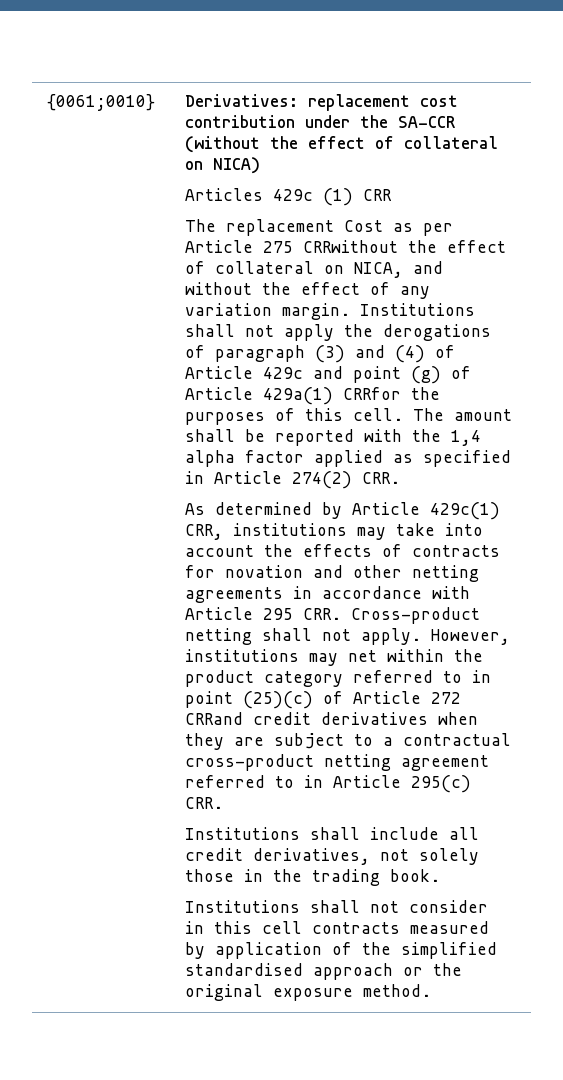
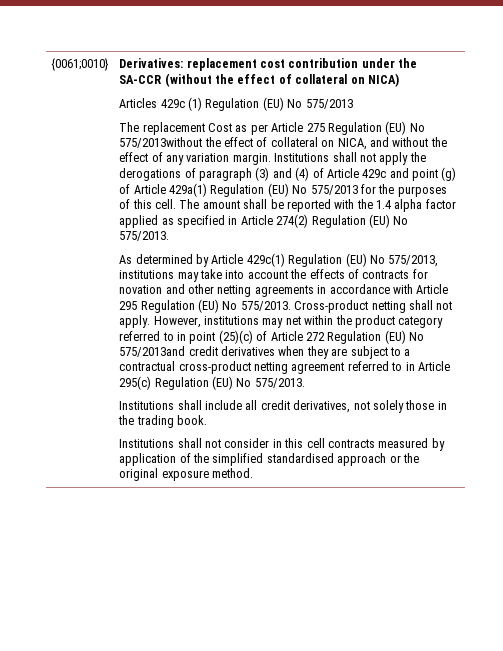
[362,189,392,201] CRR -> [205,97,353,111] Regulation (EU) No 575/2013
[302,240,398,253] CRRwithout -> [327,121,425,135] [119,137,203,148] Regulation (EU) No 575/2013without
[342,387,401,400] CRRfor -> [210,183,376,197] Regulation (EU) No 575/2013 for
[450,430,481,446] 1,4 -> [376,200,392,209] 1.4
[361,472,400,484] CRR. -> [311,214,409,228] [119,231,170,241] Regulation (EU) No 575/2013.
[184,524,223,540] CRR, -> [288,253,439,267] Regulation (EU) No 575/2013,
[302,608,341,620] CRR. -> [140,299,291,313] Regulation (EU) No 575/2013.
[184,712,243,725] CRRand -> [327,330,425,344] [119,346,186,357] Regulation (EU) No 575/2013and
[184,797,223,809] CRR. -> [154,376,305,390] Regulation (EU) No 575/2013.

